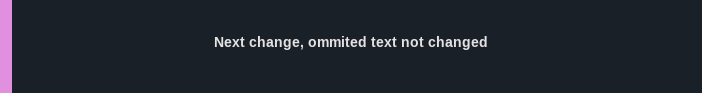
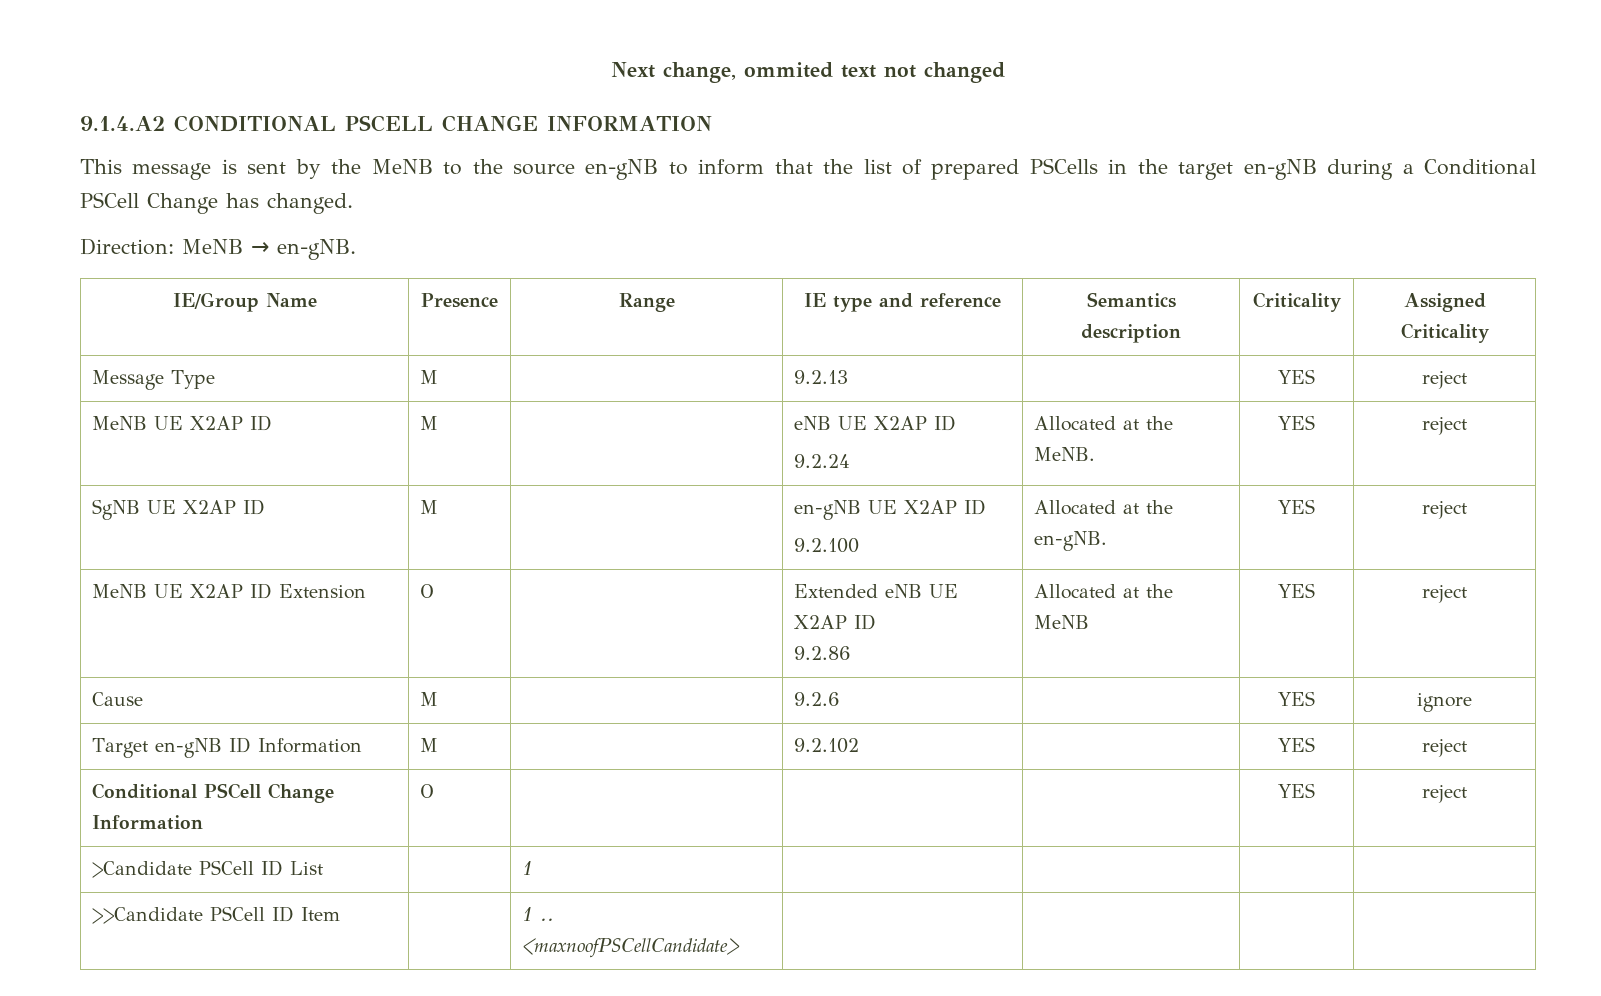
(488, 43) none -> [80,115,712,132] [80,158,1537,180] [80,192,353,214] [80,238,356,260] [172,292,317,312] [421,293,498,308] [618,293,675,312] [804,293,1001,312] [1086,292,1176,308] [1081,324,1181,343] [1252,292,1342,312] [1403,293,1486,312] [1400,323,1490,343] [92,370,216,390] [420,370,439,384] [794,370,849,384] [1278,369,1315,384] [1422,371,1467,389] [92,415,273,431] [420,416,439,430] [794,415,957,431] [794,454,851,468] [1034,416,1174,431] [1034,447,1096,461] [1278,415,1315,430] [1422,417,1467,435] [92,499,266,520] [420,500,439,514] [794,499,987,520] [794,538,860,553] [1034,500,1174,515] [1034,531,1108,551] [1278,499,1315,514] [1422,501,1467,519] [92,583,367,599] [420,584,435,598] [794,584,959,598] [794,614,877,630] [794,646,851,660] [1034,584,1174,599] [1034,615,1090,629] [1278,583,1315,598] [1422,585,1467,603] [92,692,144,706] [420,692,439,706] [794,692,840,706] [1278,691,1315,706] [1417,693,1472,712] [92,737,363,758] [420,738,439,752] [794,738,860,753] [1278,737,1315,752] [1422,739,1467,757] [92,783,335,803] [92,815,204,830] [420,784,435,798] [1278,783,1315,798] [1422,785,1467,803] [92,860,324,878] [522,861,534,875] [92,906,341,924] [522,907,555,921] [522,938,741,958] // 9.1.4.A2 CONDITIONAL PSCELL CHANGE INFORMATION // This message is sent by the MeNB to the source en-gNB to inform that the list of prepared PSCells in the target en-gNB during a Conditional PSCell Change has changed. // Direction: MeNB → en-gNB. // IE/Group Name | Presence | Range | IE type and reference | Semantics description | Criticality | Assigned Criticality // Message Type | M | | 9.2.13 | | YES | reject // MeNB UE X2AP ID | M | | eNB UE X2AP ID // 9.2.24 | Allocated at the MeNB. | YES | reject // SgNB UE X2AP ID | M | | en-gNB UE X2AP ID // 9.2.100 | Allocated at the en-gNB. | YES | reject // MeNB UE X2AP ID Extension | O | | Extended eNB UE X2AP ID // 9.2.86 | Allocated at the MeNB | YES | reject // Cause | M | | 9.2.6 | | YES | ignore // Target en-gNB ID Information | M | | 9.2.102 | | YES | reject // Conditional PSCell Change Information | O | | | | YES | reject // >Candidate PSCell ID List | | 1 | | | | // >>Candidate PSCell ID Item | | 1 .. <maxnoofPSCellCandidate> | | | |

